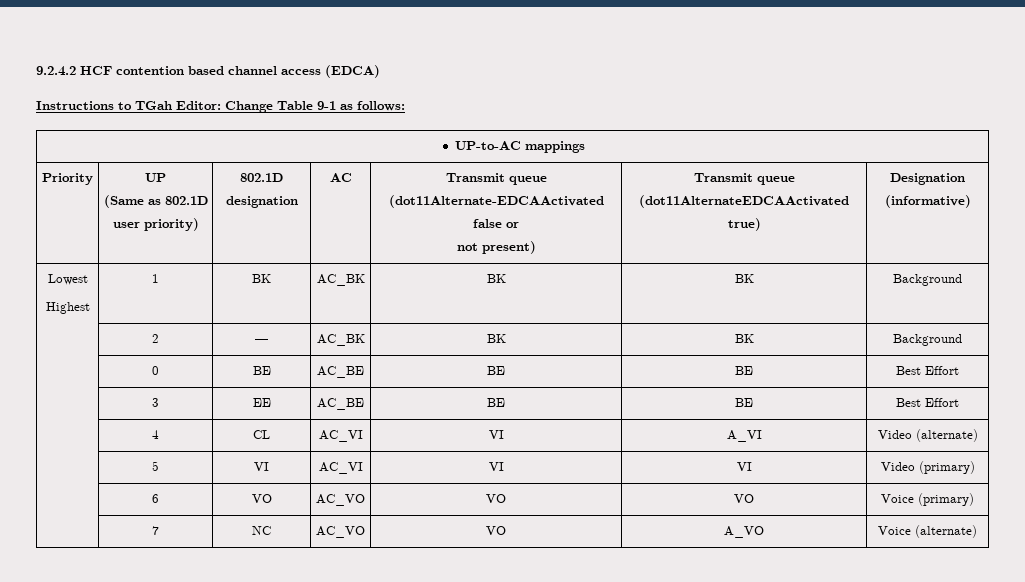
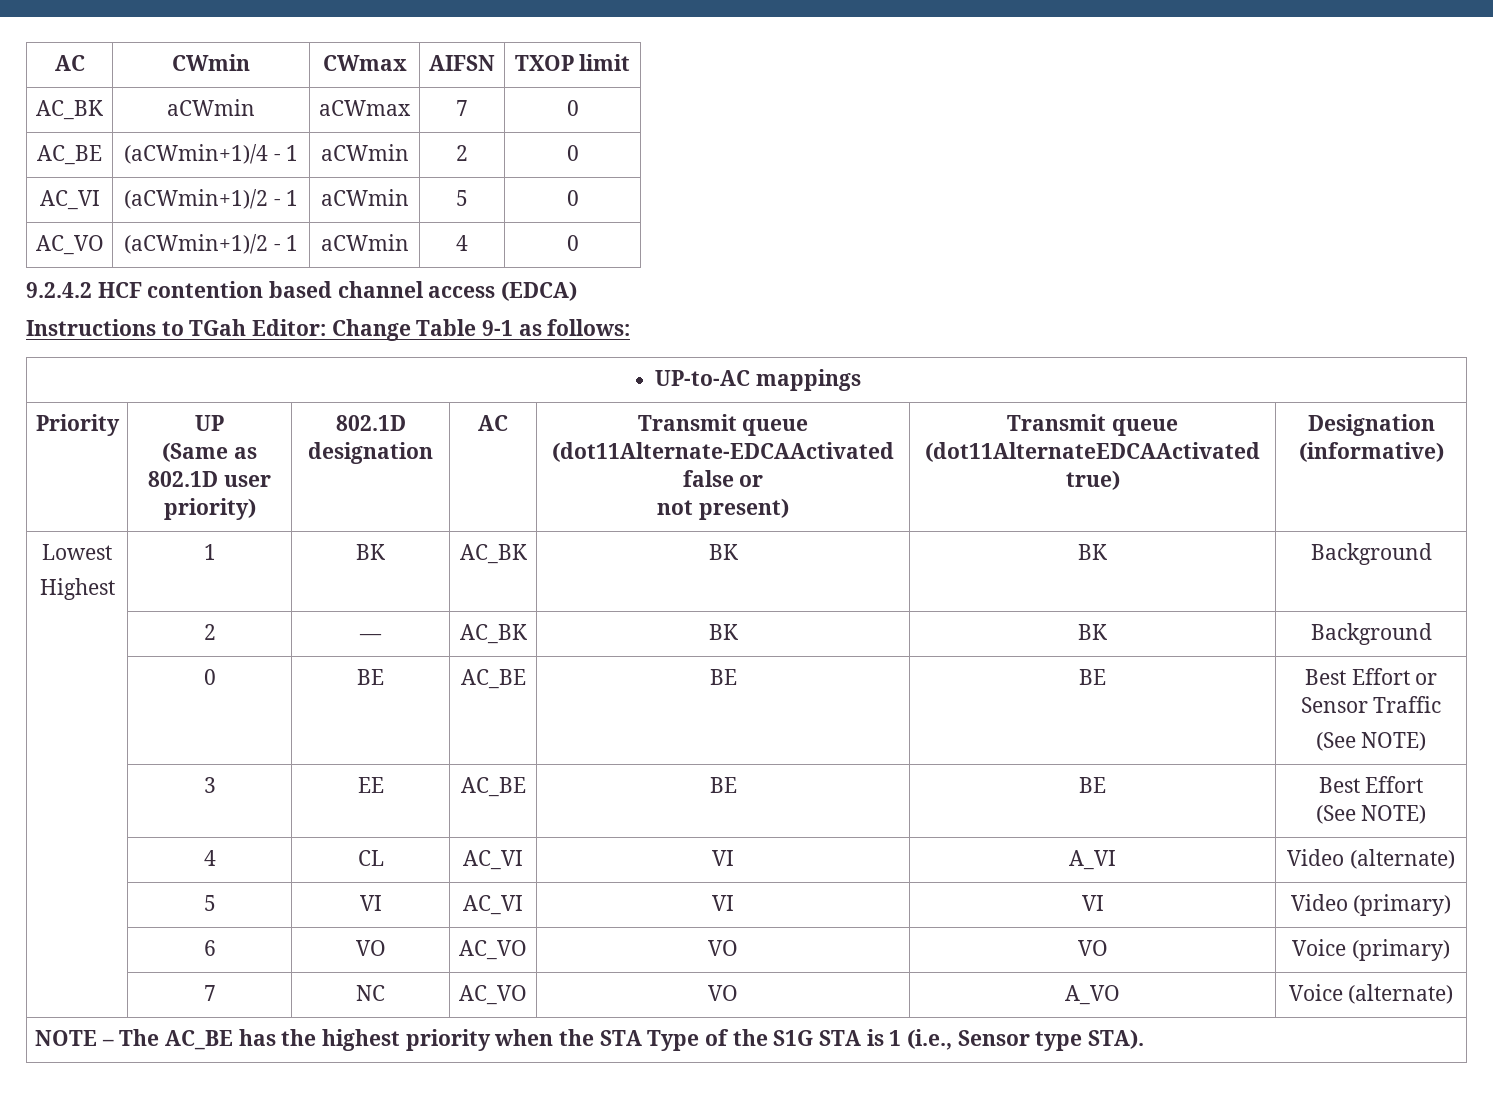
(36, 71) none -> [54,55,85,71] [172,54,250,71] [322,55,407,71] [429,55,495,71] [514,54,631,71] [36,100,103,120] [167,99,255,116] [319,100,411,116] [456,100,468,116] [566,100,579,116] [37,145,102,165] [123,144,299,164] [320,144,409,161] [456,145,468,161] [566,145,579,161] [39,190,100,210] [123,189,299,209] [320,189,409,206] [456,190,468,206] [566,190,579,206] [35,235,104,255] [123,234,299,254] [320,234,409,251] [456,235,468,251] [566,235,579,251] AC | CWmin | CWmax | AIFSN | TXOP limit // AC_BK | aCWmin | aCWmax | 7 | 0 // AC_BE | (aCWmin+1)/4 - 1 | aCWmin | 2 | 0 // AC_VI | (aCWmin+1)/2 - 1 | aCWmin | 5 | 0 // AC_VO | (aCWmin+1)/2 - 1 | aCWmin | 4 | 0 //
(959, 370) none -> [1415,673,1438,685] [1300,696,1442,713] [1315,732,1427,751] or Sensor Traffic // (See NOTE)
(959, 402) none -> [1315,805,1427,824] // (See NOTE)
(977, 531) none -> [34,1029,1145,1051] // NOTE – The AC_BE has the highest priority when the STA Type of the S1G STA is 1 (i.e., Sensor type STA).

